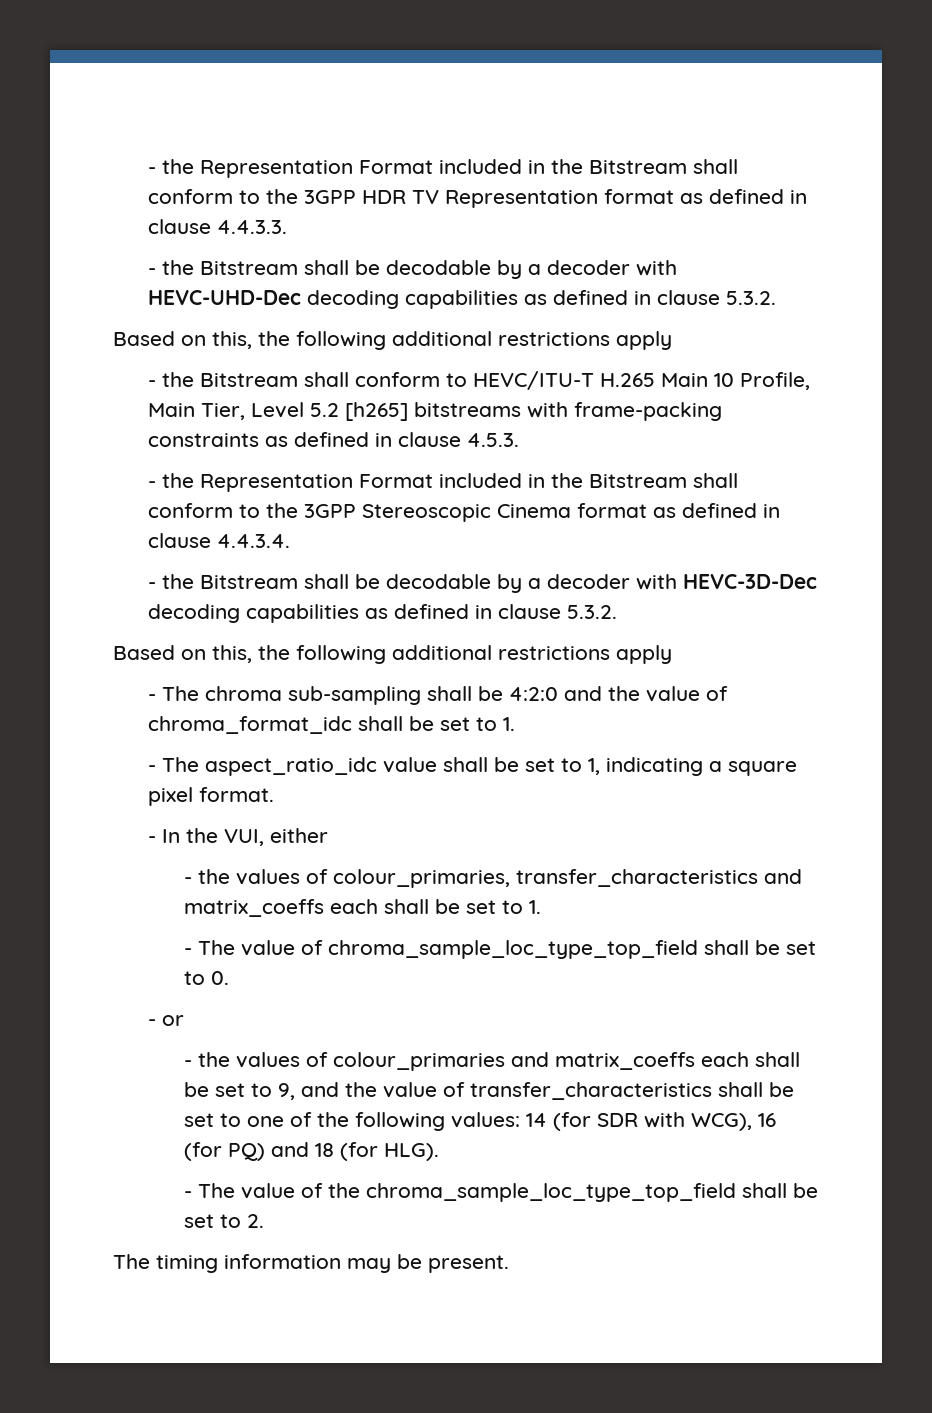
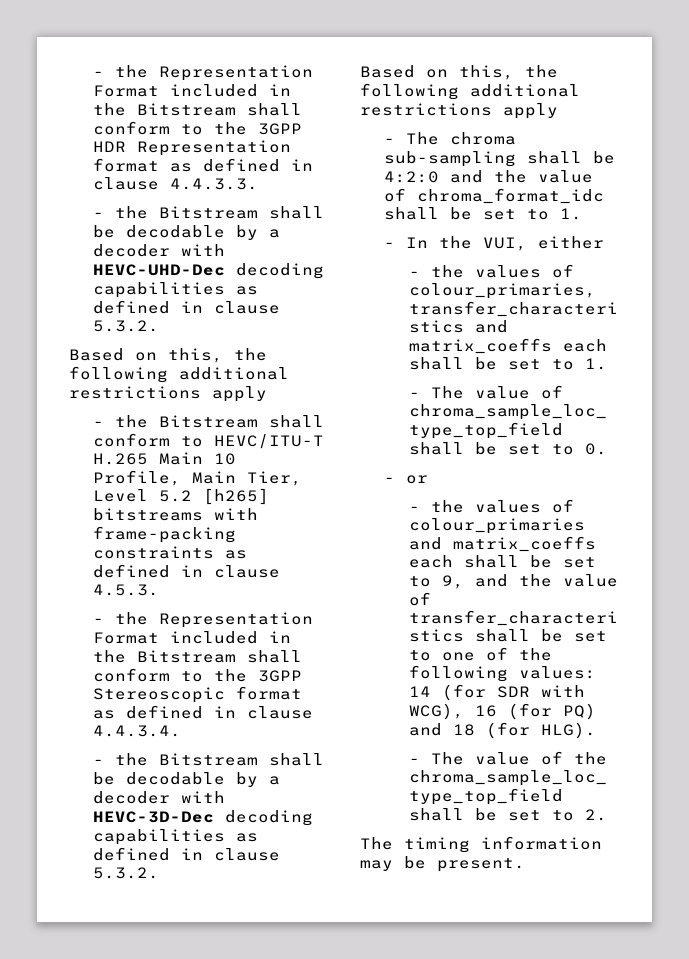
[412,190,440,204] TV -> (127, 146) none
[497,504,572,518] Cinema -> (226, 695) none
[148,757,798,776] [148,787,275,806] // - The aspect_ratio_idc value shall be set to 1, indicating a square pixel format. -> (583, 214) none

